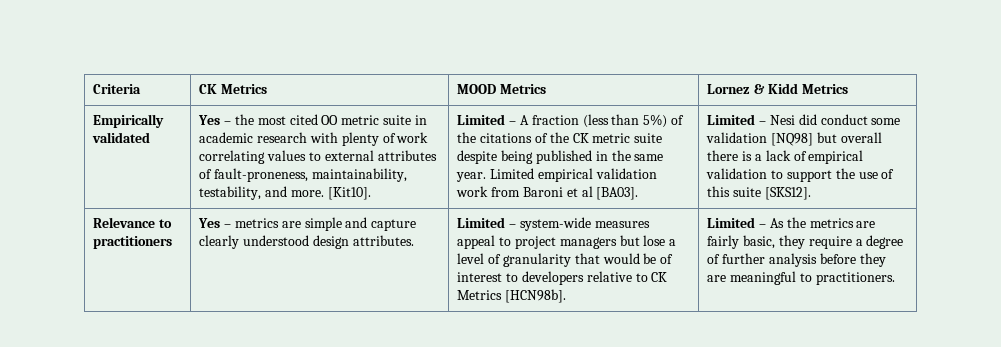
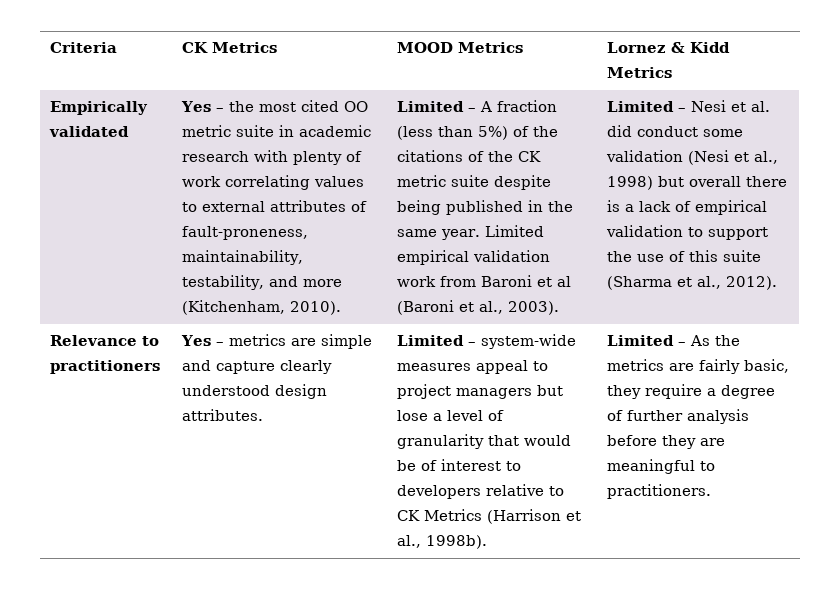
[290,187,371,200] more. [Kit10]. -> [303,279,343,287] [182,300,342,315] more (Kitchenham, 2010).
[596,187,639,200] [BA03]. -> [397,300,560,315] (Baroni et al., 2003).
(795, 120) none -> [731,101,771,112] et al.
[771,133,814,146] [NQ98] -> [688,150,779,165] [607,176,654,190] (Nesi et al., 1998)
[764,187,811,200] [SKS12]. -> [607,276,778,290] (Sharma et al., 2012).
[505,289,567,303] [HCN98b]. -> [487,509,582,524] [397,535,488,549] (Harrison et al., 1998b).

